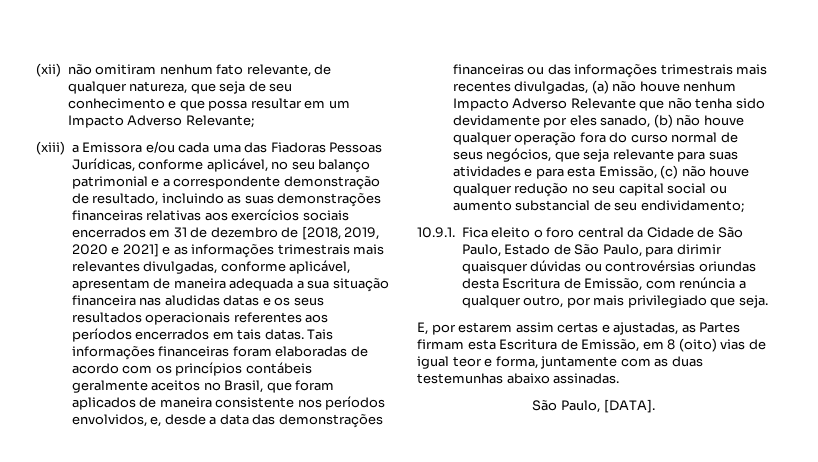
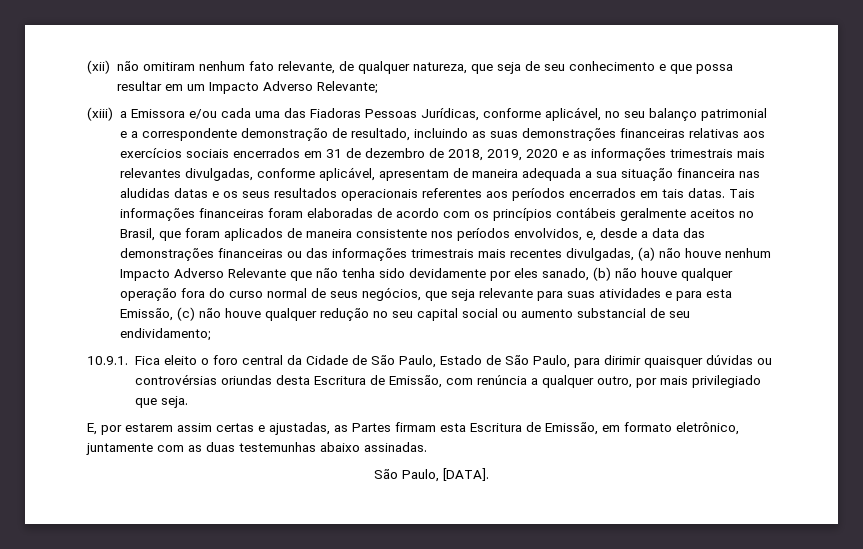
[301,226,341,240] [2018, -> [447,149,483,161] 2018,
[122,243,171,257] 2021] e -> (569, 154) none
[667,338,766,352] [417,356,538,369] 8 (oito) vias de igual teor e forma, -> [624,422,739,435] formato eletrônico,

